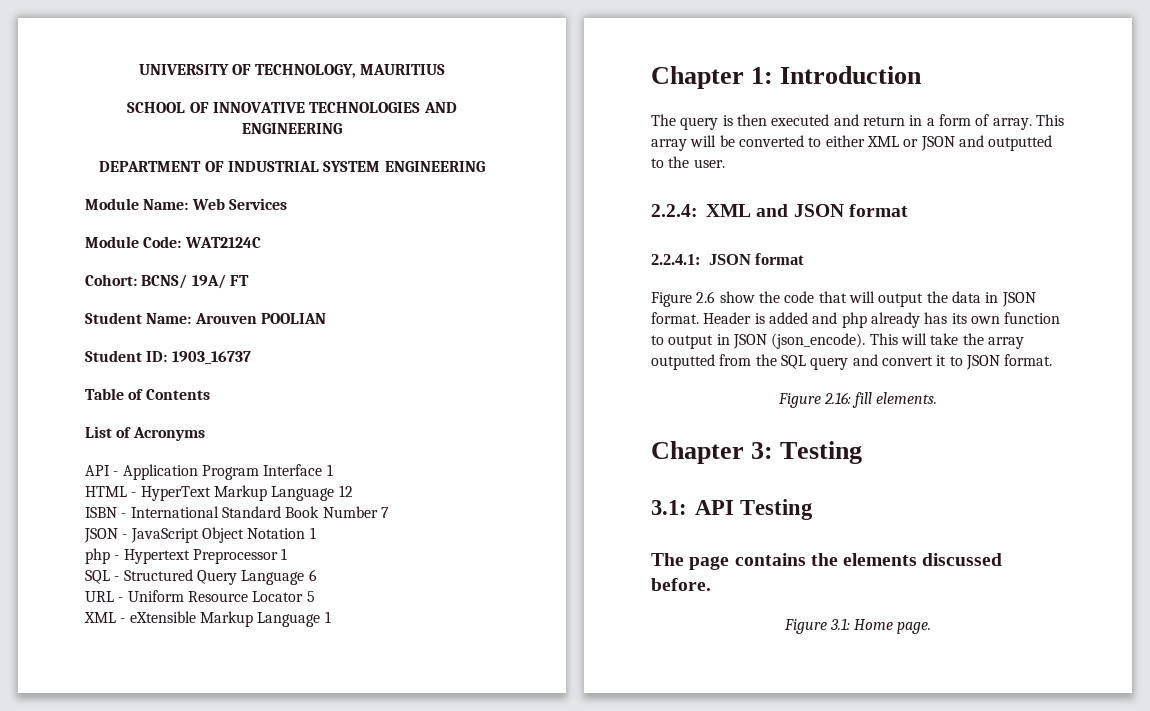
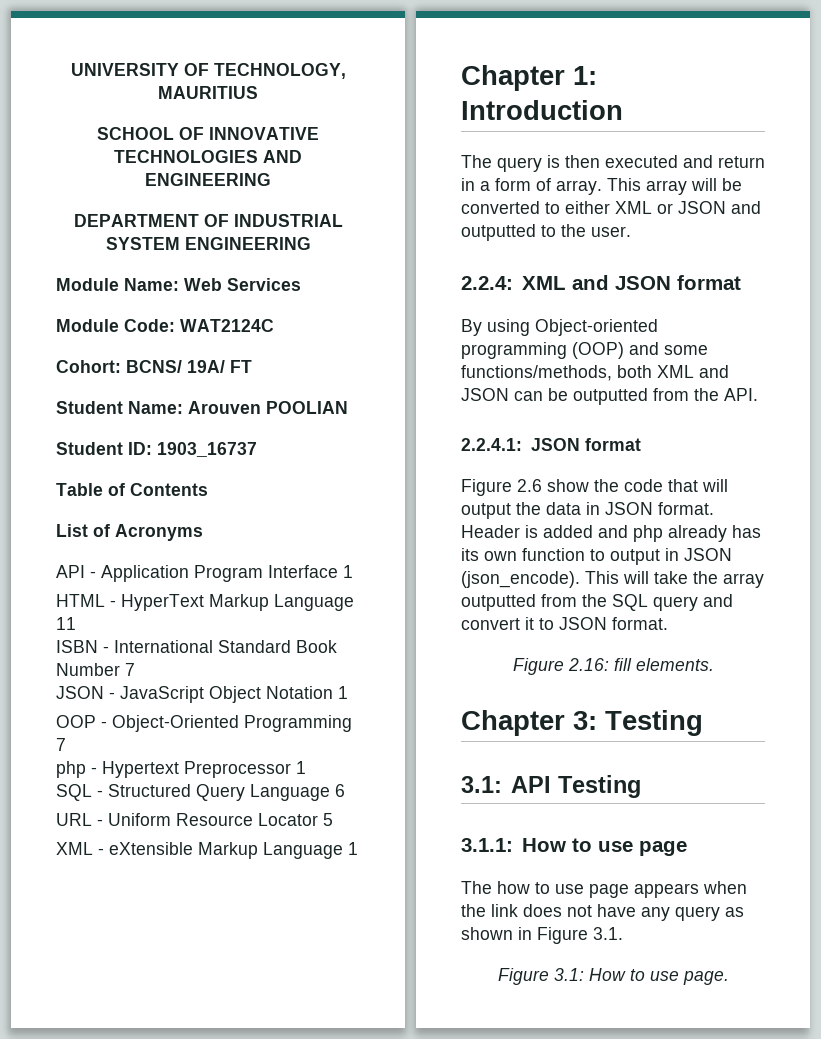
[338,485,353,497] 12 -> [56,617,76,630] 11
(316, 533) none -> [56,715,352,732] [56,738,66,751] // OOP - Object-Oriented Programming 7
(908, 210) none -> [461,319,658,336] [461,342,708,359] [461,365,729,381] [461,388,758,405] // By using Object-oriented programming (OOP) and some functions/methods, both XML and JSON can be outputted from the API.
[651,553,1003,570] [651,578,711,591] The page contains the elements discussed before. -> [461,838,687,856] [461,881,747,898] [461,904,744,921] [461,927,623,944] 3.1.1: How to use page // The how to use page appears when the link does not have any query as shown in Figure 3.1.
[854,619,894,630] Home -> [588,968,679,981] How to use

